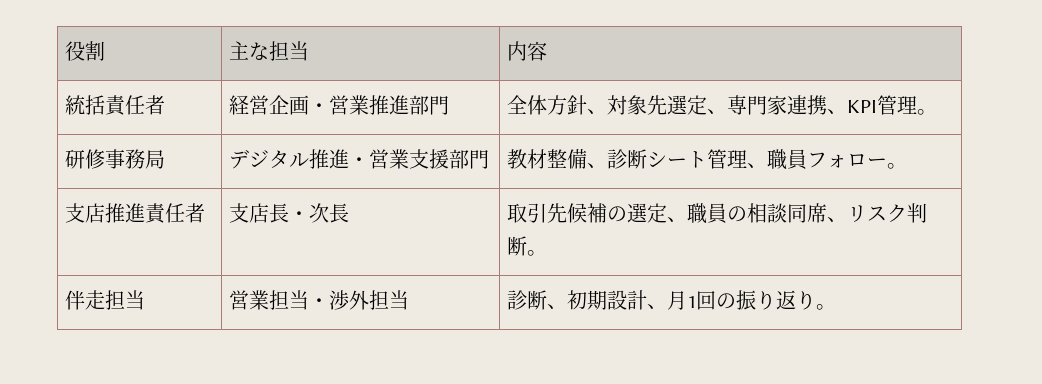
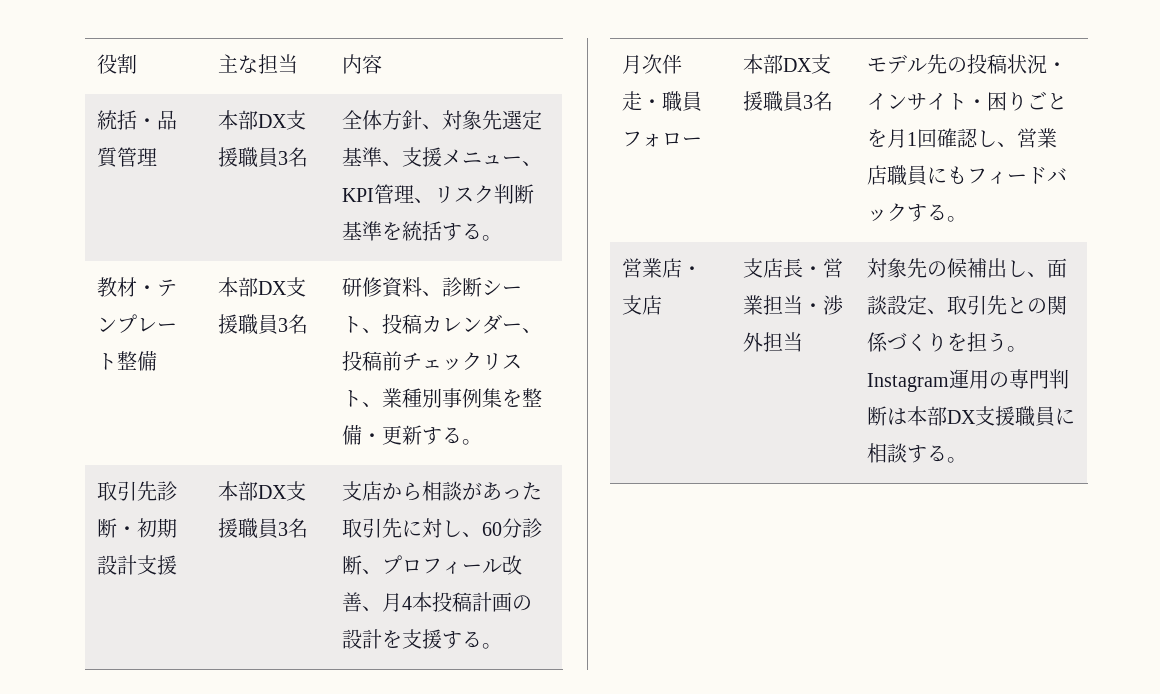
[105,95,166,116] [229,95,450,115] 責任者 | 経営企画・営業推進部門 -> [136,110,177,130] [96,147,157,168] [217,110,306,130] [217,147,308,168] ・品質管理 | 本部DX支援職員3名
[707,95,938,115] [65,149,166,169] [229,149,490,169] [507,149,908,170] [65,203,206,224] 、専門家連携、KPI管理。 // 研修事務局 | デジタル推進・営業支援部門 | 教材整備、診断シート管理、職員フォロー。 // 支店推進責任者 -> [341,147,542,167] [341,184,534,204] [341,221,502,241] [96,277,177,297] [96,314,177,333] [96,351,157,371] [217,277,306,297] [217,314,308,335] [341,277,522,298] [341,314,542,334] [341,351,522,371] [341,388,542,408] [341,425,482,445] [96,481,177,501] [96,518,177,538] [96,555,177,575] [217,481,306,501] [217,518,308,539] [341,481,542,501] [341,518,542,538] [341,555,522,575] [341,592,532,612] [341,629,502,649] [621,54,682,74] [621,91,702,112] [621,131,702,147] [742,54,831,74] [742,91,833,112] [866,54,1067,74] [866,91,1067,111] [866,128,1057,148] [866,165,1067,186] [866,203,967,222] [621,258,702,278] [621,295,662,315] 基準、支援メニュー、KPI管理、リスク判断基準を統括する。 // 教材・テンプレート整備 | 本部DX支援職員3名 | 研修資料、診断シート、投稿カレンダー、投稿前チェックリスト、業種別事例集を整備・更新する。 // 取引先診断・初期設計支援 | 本部DX支援職員3名 | 支店から相談があった取引先に対し、60分診断、プロフィール改善、月4本投稿計画の設計を支援する。 // 月次伴走・職員フォロー | 本部DX支援職員3名 | モデル先の投稿状況・インサイト・困りごとを月1回確認し、営業店職員にもフィードバックする。 // 営業店・支店
[309,203,350,223] [507,203,928,224] [507,236,548,256] [65,290,146,310] 次長 | 取引先候補の選定、職員の相談同席、リスク判断。 // 伴走担当 | -> (823, 271) none
[507,290,817,310] 診断、初期設計、月1回の振り返り -> [866,258,1067,278] [866,295,1067,315] [866,332,1027,352] [866,369,1069,392] [866,406,1075,427] [866,443,947,463] 対象先の候補出し、面談設定、取引先との関係づくりを担う。Instagram運用の専門判断は本部DX支援職員に相談する

